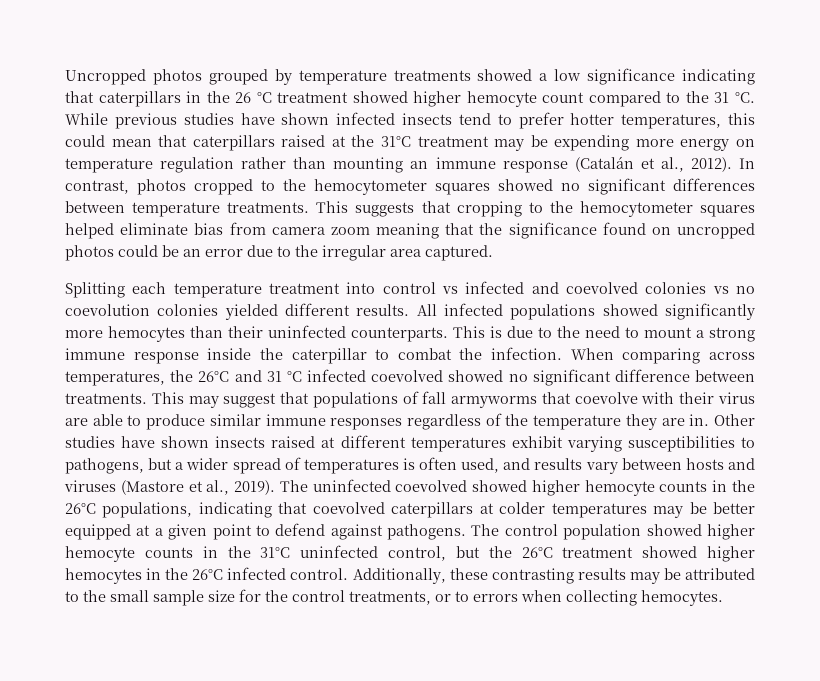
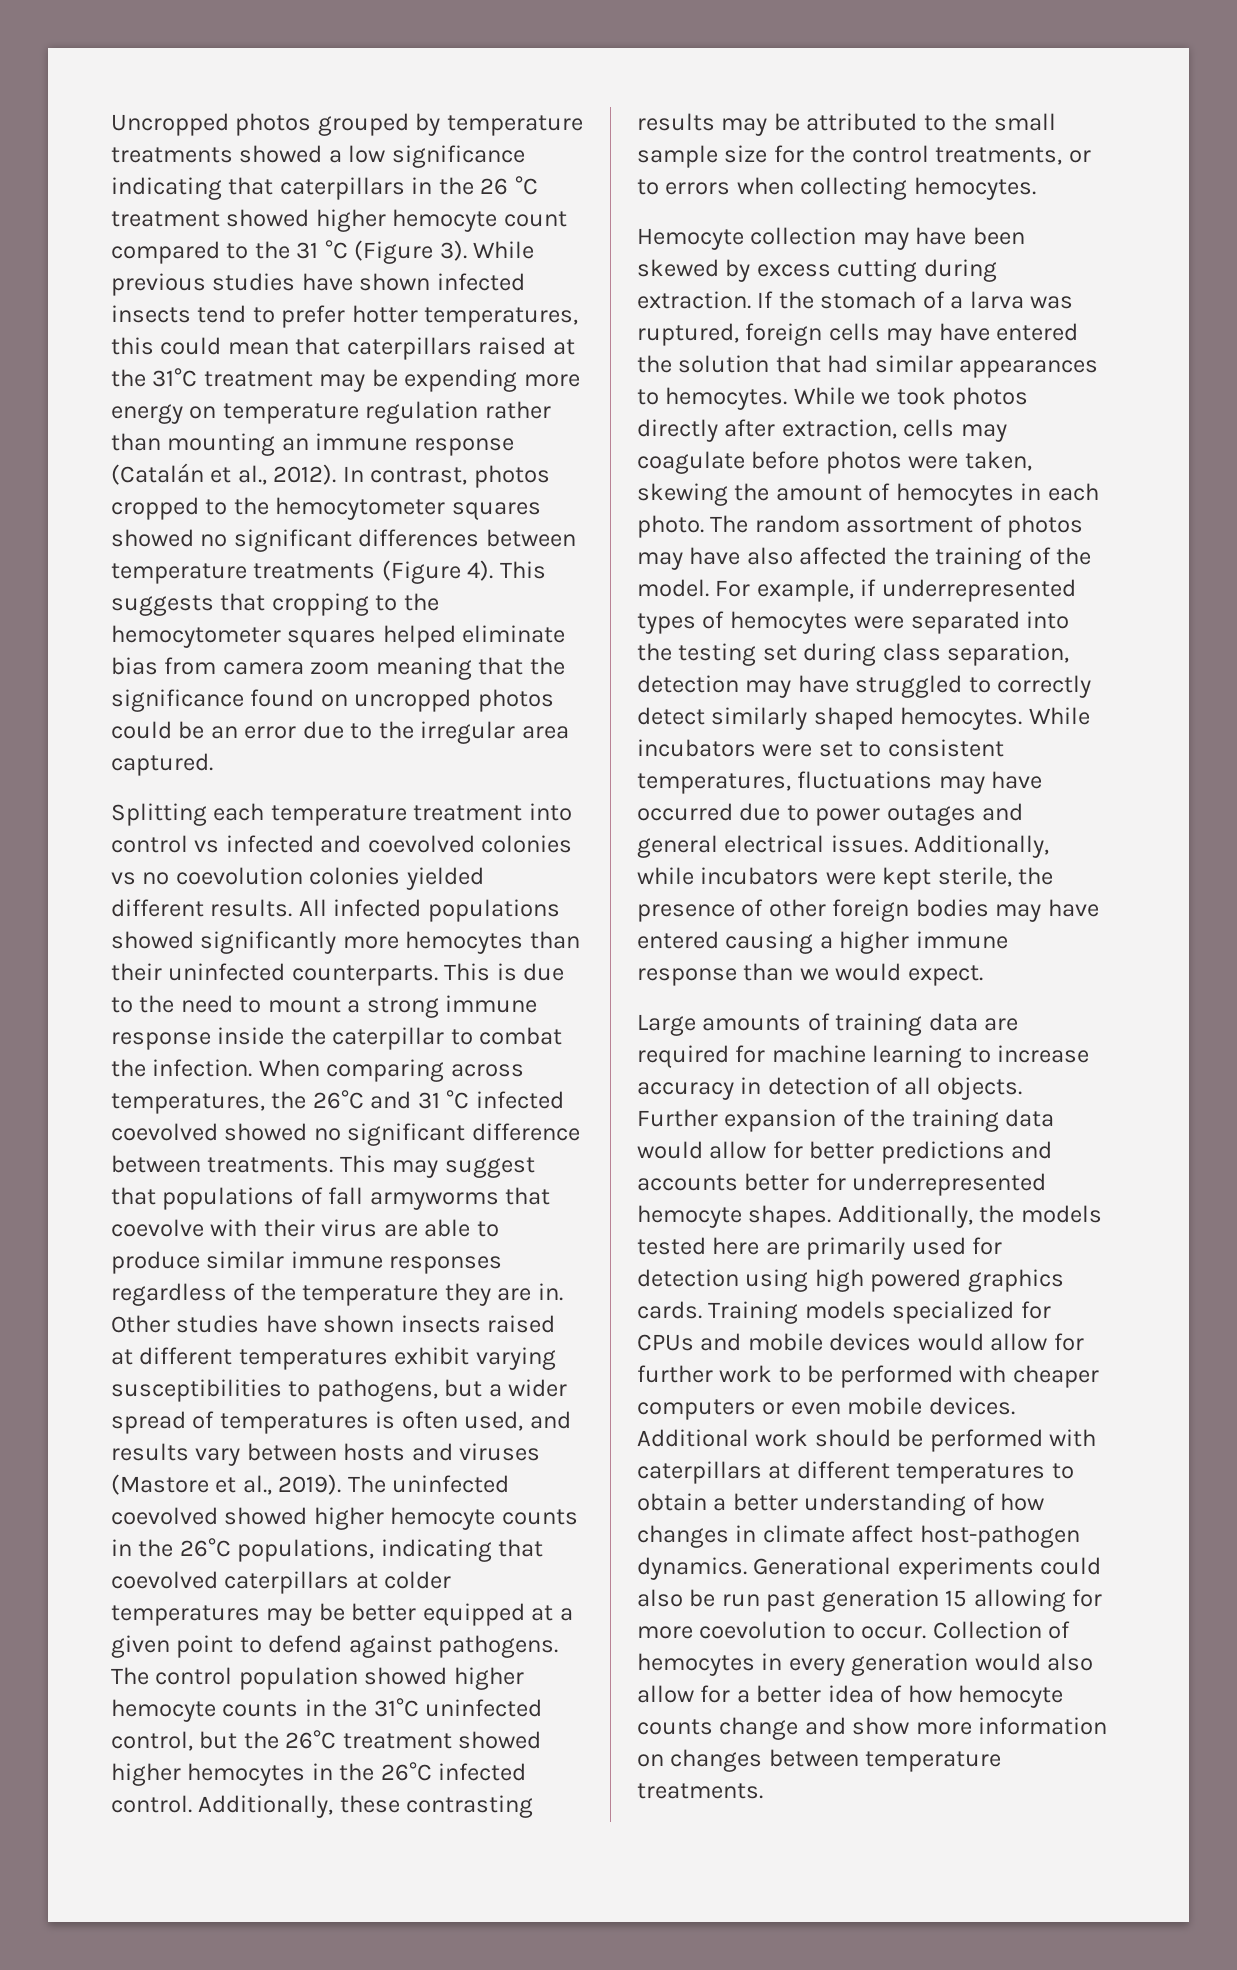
[735,92,755,103] °C. -> [324,240,467,264] °C (Figure 3).
[227,202,310,213] treatments. -> [253,560,494,584] treatments (Figure 4).
(723, 598) none -> [637,227,1025,250] [637,259,997,282] [637,291,1074,309] [637,323,1079,346] [637,355,1099,378] [637,387,1029,410] [637,419,1007,442] [637,451,1032,474] [637,483,1099,506] [637,515,1084,538] [637,547,1092,570] [637,579,1076,602] [637,611,1070,634] [637,643,1070,666] [637,675,1092,698] [637,707,1090,730] [637,739,1004,757] [637,771,1043,794] [637,803,1024,826] [637,835,1050,858] [637,867,1054,890] [637,899,1099,922] [637,931,1008,954] [637,963,983,986] [637,1013,1019,1036] [637,1045,1090,1068] [637,1077,1023,1100] [637,1109,1055,1132] [637,1141,1053,1164] [637,1173,1047,1196] [637,1205,1102,1228] [637,1237,1003,1260] [637,1269,1064,1292] [637,1301,1051,1324] [637,1333,1084,1351] [637,1365,1099,1388] [637,1397,1015,1420] [637,1429,1097,1452] [637,1461,1074,1484] [637,1493,1045,1516] [637,1525,1080,1548] [637,1557,1102,1580] [637,1589,1103,1612] [637,1621,1071,1639] [637,1653,1094,1676] [637,1685,1064,1708] [637,1717,1108,1740] [637,1749,1002,1772] [637,1783,763,1799] // Hemocyte collection may have been skewed by excess cutting during extraction. If the stomach of a larva was ruptured, foreign cells may have entered the solution that had similar appearances to hemocytes. While we took photos directly after extraction, cells may coagulate before photos were taken, skewing the amount of hemocytes in each photo. The random assortment of photos may have also affected the training of the model. For example, if underrepresented types of hemocytes were separated into the testing set during class separation, detection may have struggled to correctly detect similarly shaped hemocytes. While incubators were set to consistent temperatures, fluctuations may have occurred due to power outages and general electrical issues. Additionally, while incubators were kept sterile, the presence of other foreign bodies may have entered causing a higher immune response than we would expect. // Large amounts of training data are required for machine learning to increase accuracy in detection of all objects. Further expansion of the training data would allow for better predictions and accounts better for underrepresented hemocyte shapes. Additionally, the models tested here are primarily used for detection using high powered graphics cards. Training models specialized for CPUs and mobile devices would allow for further work to be performed with cheaper computers or even mobile devices. Additional work should be performed with caterpillars at different temperatures to obtain a better understanding of how changes in climate affect host-pathogen dynamics. Generational experiments could also be run past generation 15 allowing for more coevolution to occur. Collection of hemocytes in every generation would also allow for a better idea of how hemocyte counts change and show more information on changes between temperature treatments.

